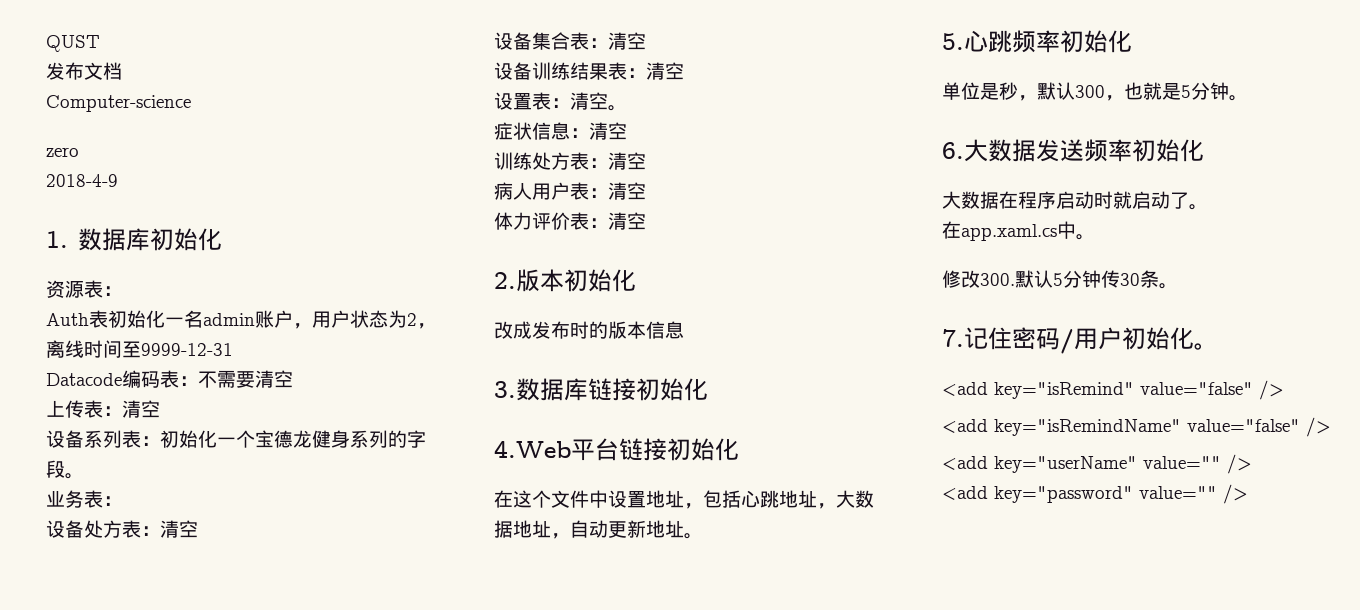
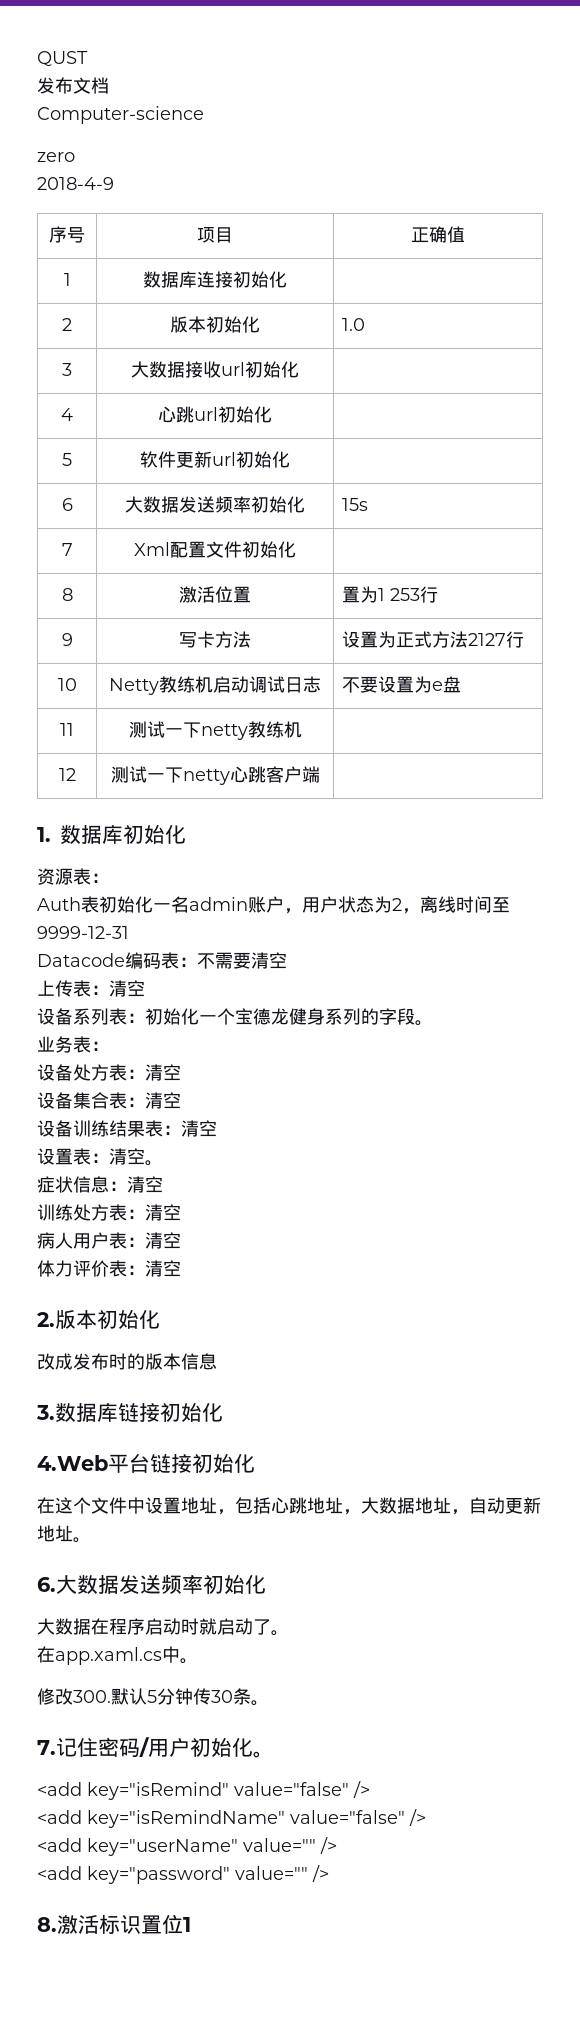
(118, 180) none -> [49,226,85,243] [197,227,233,243] [411,226,465,243] [63,273,71,286] [143,271,287,288] [62,318,72,331] [170,316,260,333] [342,318,366,331] [62,363,72,376] [131,361,299,378] [61,408,73,421] [158,406,272,423] [62,453,72,466] [140,451,290,468] [61,498,73,511] [125,496,305,513] [342,498,369,511] [61,543,73,556] [134,541,296,558] [61,588,73,601] [179,586,251,603] [342,586,439,603] [61,633,73,646] [179,631,251,648] [342,631,525,648] [57,678,77,691] [109,676,321,695] [342,676,462,693] [60,723,74,736] [128,721,302,740] [58,768,76,781] [110,766,320,785] // 序号 | 项目 | 正确值 // 1 | 数据库连接初始化 | // 2 | 版本初始化 | 1.0 // 3 | 大数据接收url初始化 | // 4 | 心跳url初始化 | // 5 | 软件更新url初始化 | // 6 | 大数据发送频率初始化 | 15s // 7 | Xml配置文件初始化 | // 8 | 激活位置 | 置为1 253行 // 9 | 写卡方法 | 设置为正式方法2127行 // 10 | Netty教练机启动调试日志 | 不要设置为e盘 // 11 | 测试一下netty教练机 | // 12 | 测试一下netty心跳客户端 |
[942,30,1132,53] [942,82,1248,101] // 5.心跳频率初始化 // 单位是秒，默认300，也就是5分钟。 -> (91, 1540) none
(1248, 494) none -> [37,1914,191,1934] // 8.激活标识置位1

